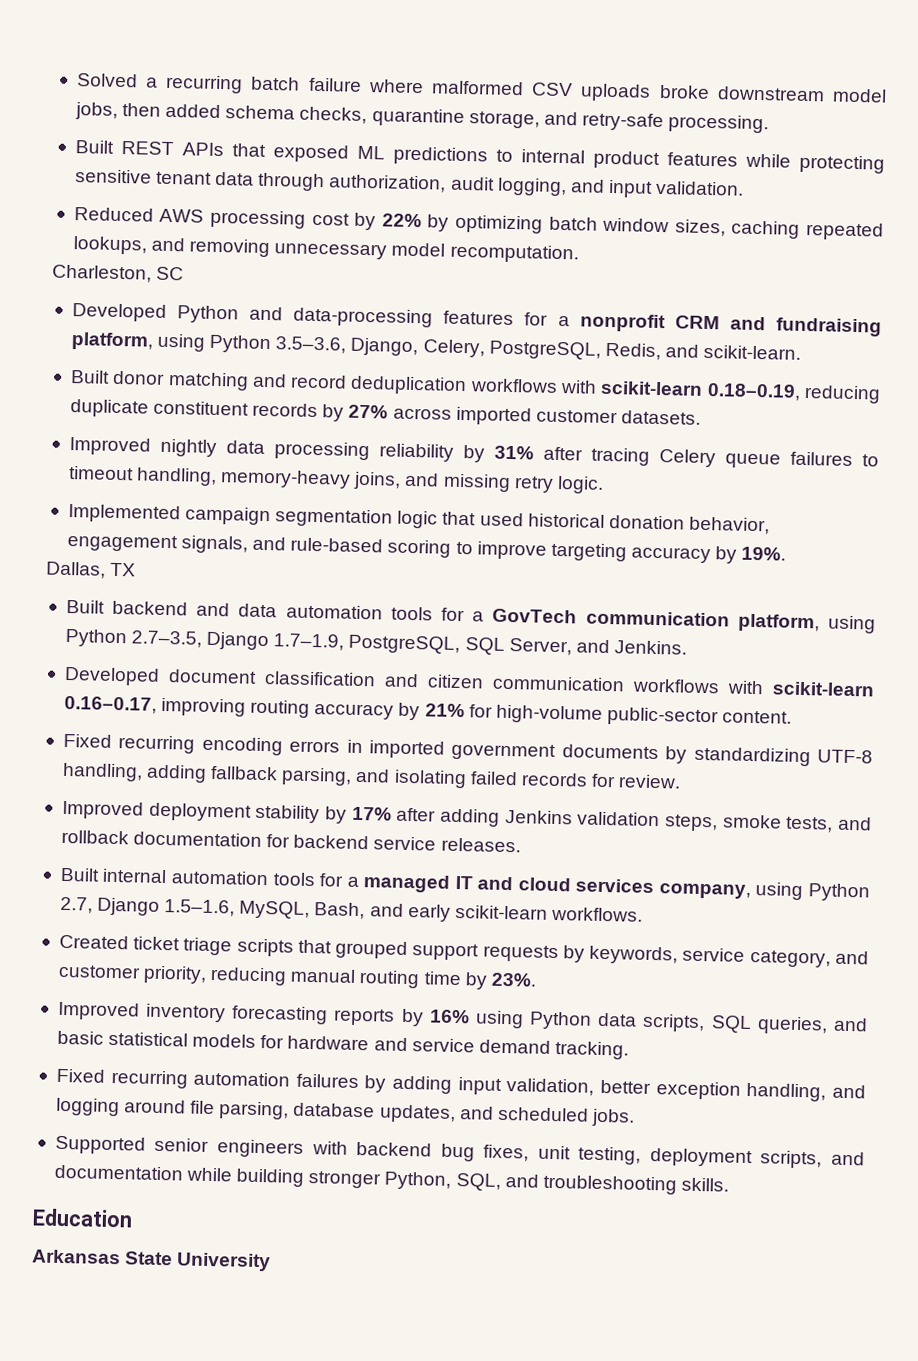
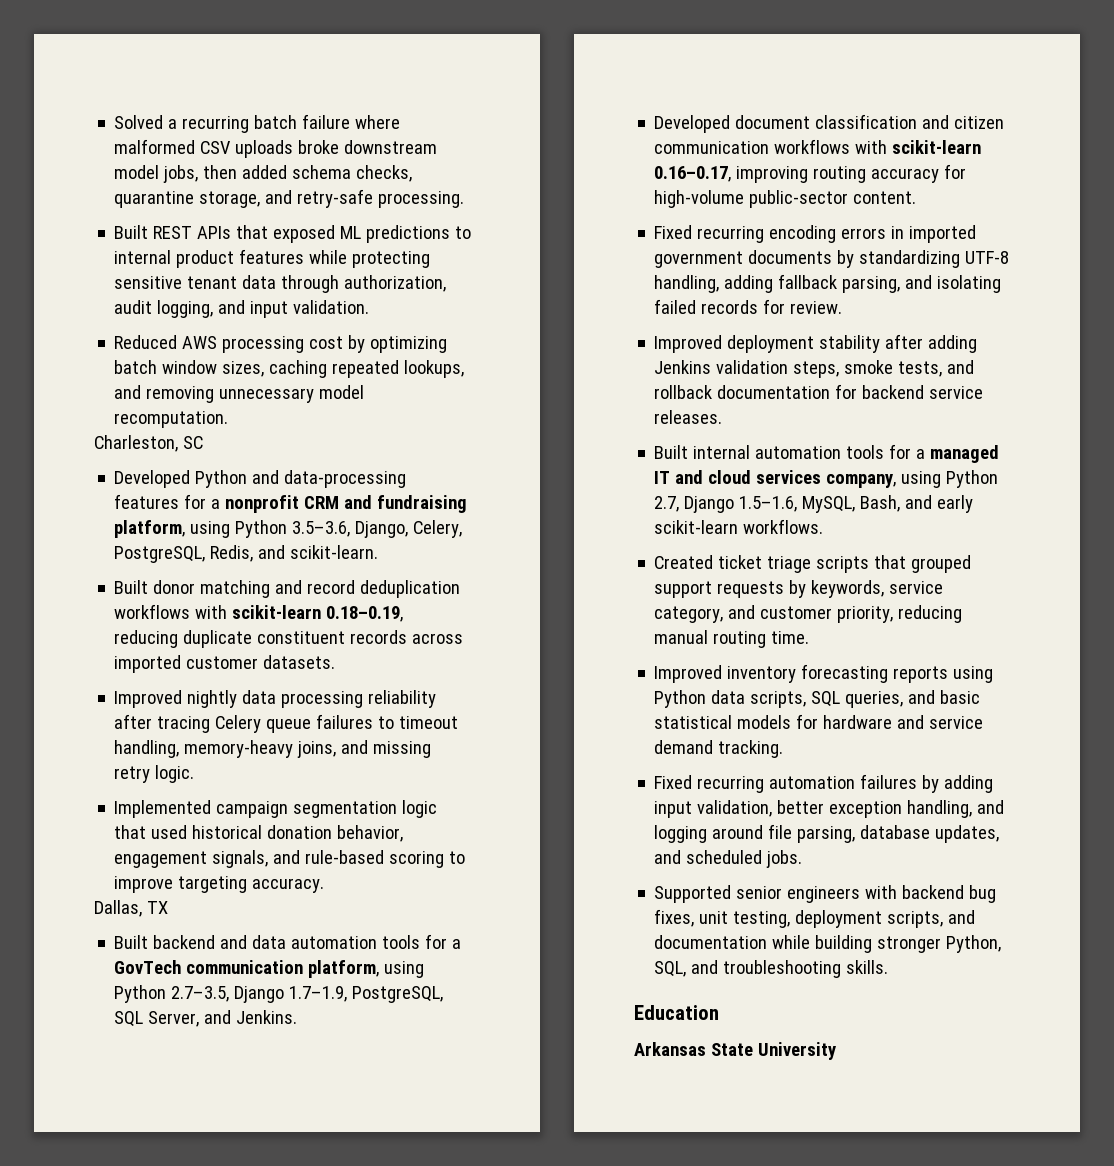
[381,213,450,232] 22% by -> (366, 344) none
[322,404,389,422] by 27% -> (408, 637) none
[462,445,534,463] by 31% -> (437, 699) none
[630,546,787,564] accuracy by 19%. -> [252,878,325,893] accuracy.
[398,702,465,721] by 21% -> (940, 175) none
[324,806,392,824] by 17% -> (881, 344) none
[423,971,537,990] time by 23%. -> [771,631,810,644] time.
[400,1008,470,1027] by 16% -> (949, 674) none

